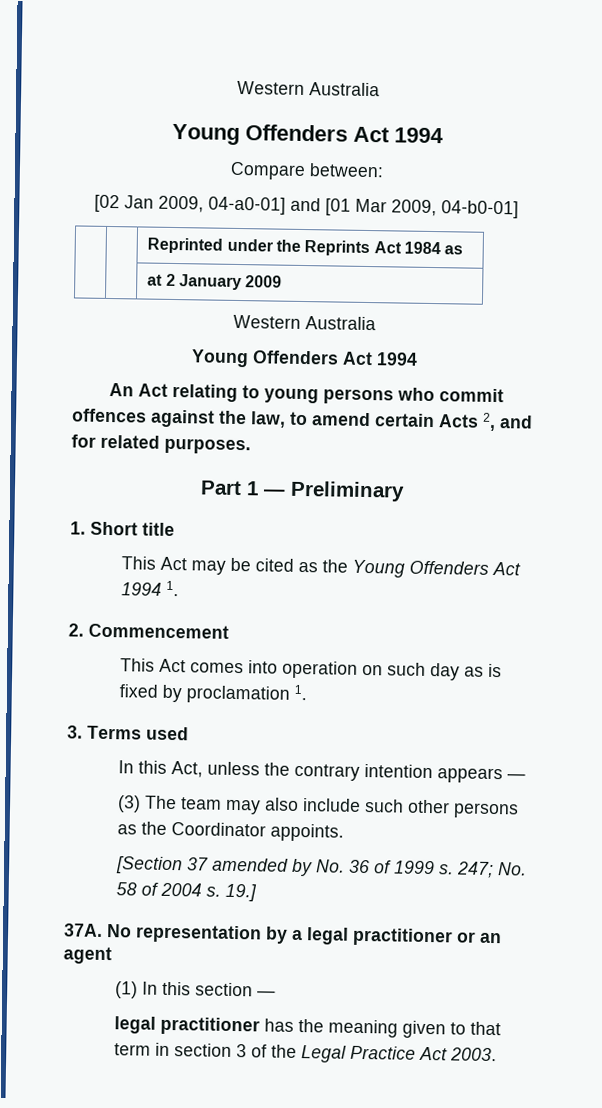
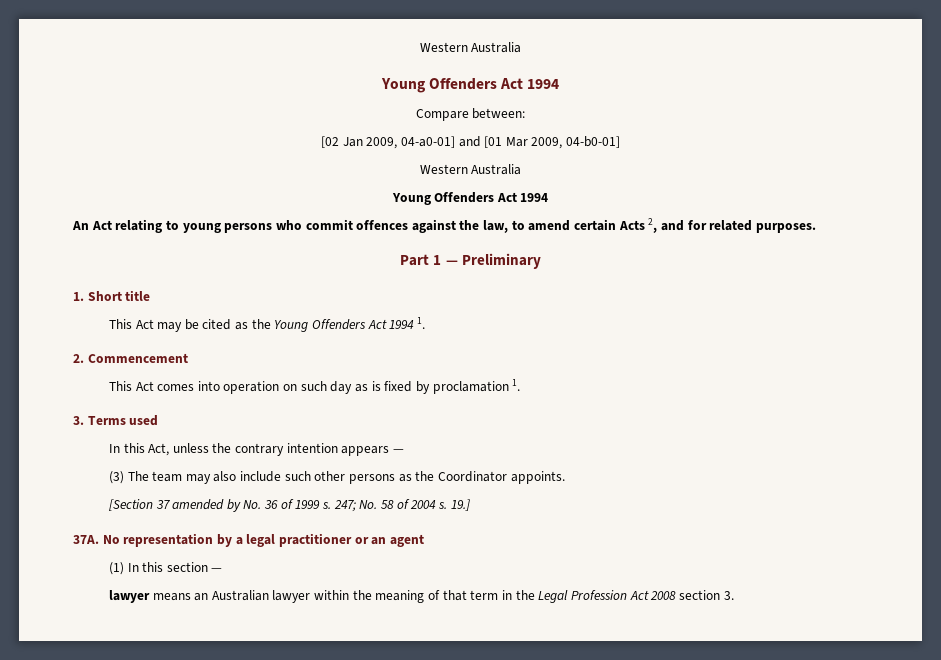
[147,237,464,257] [147,273,283,291] // | | Reprinted under the Reprints Act 1984 as // | | at 2 January 2009 -> (621, 142) none
[113,1016,501,1039] [113,1042,497,1063] legal practitioner has the meaning given to that term in section 3 of the Legal Practice Act 2003. -> [108,590,734,603] lawyer means an Australian lawyer within the meaning of that term in the Legal Profession Act 2008 section 3.

